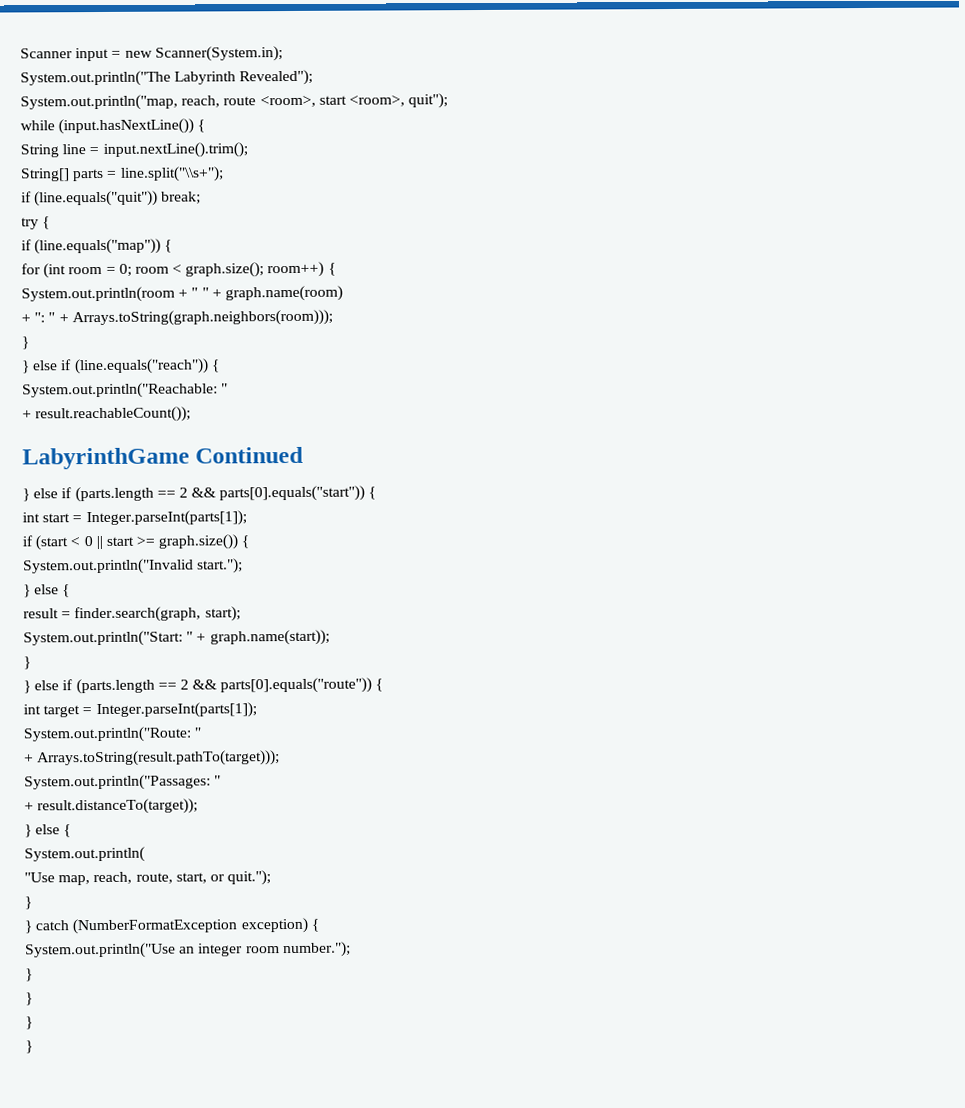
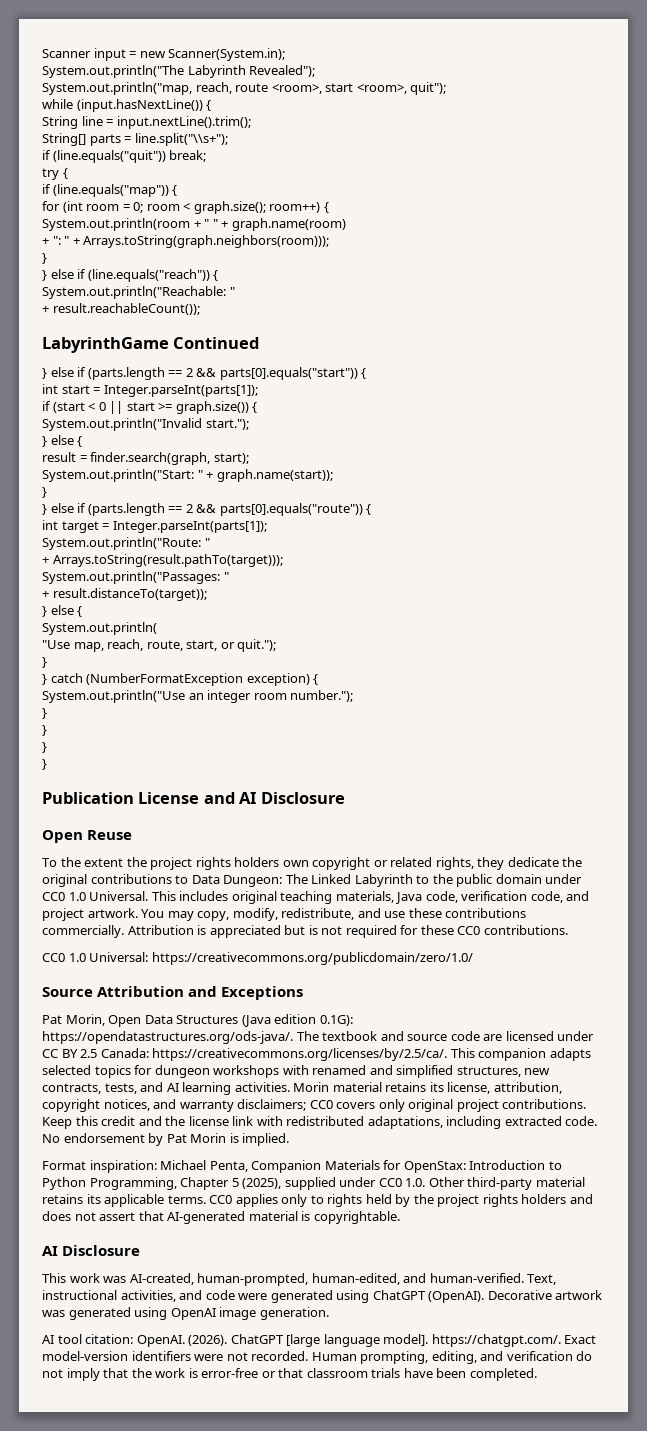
(33, 1047) none -> [42,792,345,804] [42,830,133,843] [42,857,583,870] [42,874,583,887] [42,891,590,904] [42,908,527,921] [42,925,568,938] [42,952,473,965] [42,986,304,1000] [42,1014,353,1027] [42,1031,595,1044] [42,1048,591,1061] [42,1065,551,1078] [42,1082,562,1095] [42,1099,587,1112] [42,1116,598,1129] [42,1133,290,1146] [42,1160,562,1173] [42,1177,585,1190] [42,1194,593,1207] [42,1211,400,1224] [42,1245,141,1256] [42,1273,557,1286] [42,1290,603,1303] [42,1307,329,1320] [42,1334,597,1347] [42,1351,593,1364] [42,1368,537,1381] // Publication License and AI Disclosure // Open Reuse // To the extent the project rights holders own copyright or related rights, they dedicate the original contributions to Data Dungeon: The Linked Labyrinth to the public domain under CC0 1.0 Universal. This includes original teaching materials, Java code, verification code, and project artwork. You may copy, modify, redistribute, and use these contributions commercially. Attribution is appreciated but is not required for these CC0 contributions. // CC0 1.0 Universal: https://creativecommons.org/publicdomain/zero/1.0/ // Source Attribution and Exceptions // Pat Morin, Open Data Structures (Java edition 0.1G): https://opendatastructures.org/ods-java/. The textbook and source code are licensed under CC BY 2.5 Canada: https://creativecommons.org/licenses/by/2.5/ca/. This companion adapts selected topics for dungeon workshops with renamed and simplified structures, new contracts, tests, and AI learning activities. Morin material retains its license, attribution, copyright notices, and warranty disclaimers; CC0 covers only original project contributions. Keep this credit and the license link with redistributed adaptations, including extracted code. No endorsement by Pat Morin is implied. // Format inspiration: Michael Penta, Companion Materials for OpenStax: Introduction to Python Programming, Chapter 5 (2025), supplied under CC0 1.0. Other third-party material retains its applicable terms. CC0 applies only to rights held by the project rights holders and does not assert that AI-generated material is copyrightable. // AI Disclosure // This work was AI-created, human-prompted, human-edited, and human-verified. Text, instructional activities, and code were generated using ChatGPT (OpenAI). Decorative artwork was generated using OpenAI image generation. // AI tool citation: OpenAI. (2026). ChatGPT [large language model]. https://chatgpt.com/. Exact model-version identifiers were not recorded. Human prompting, editing, and verification do not imply that the work is error-free or that classroom trials have been completed.

